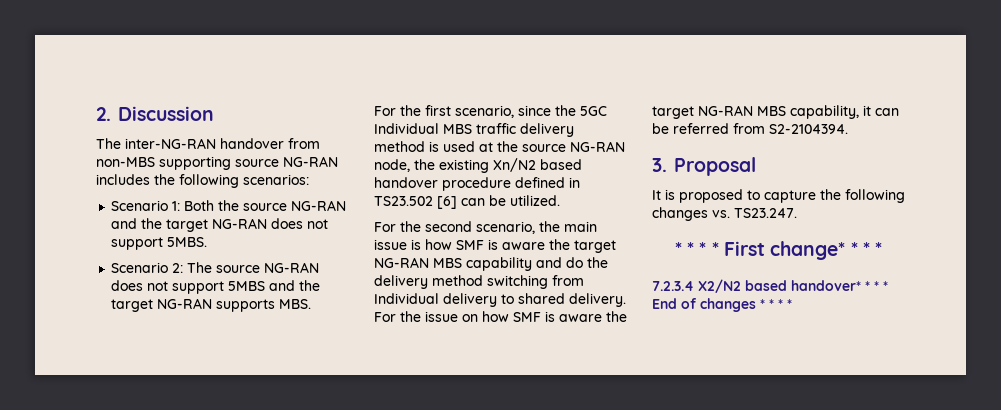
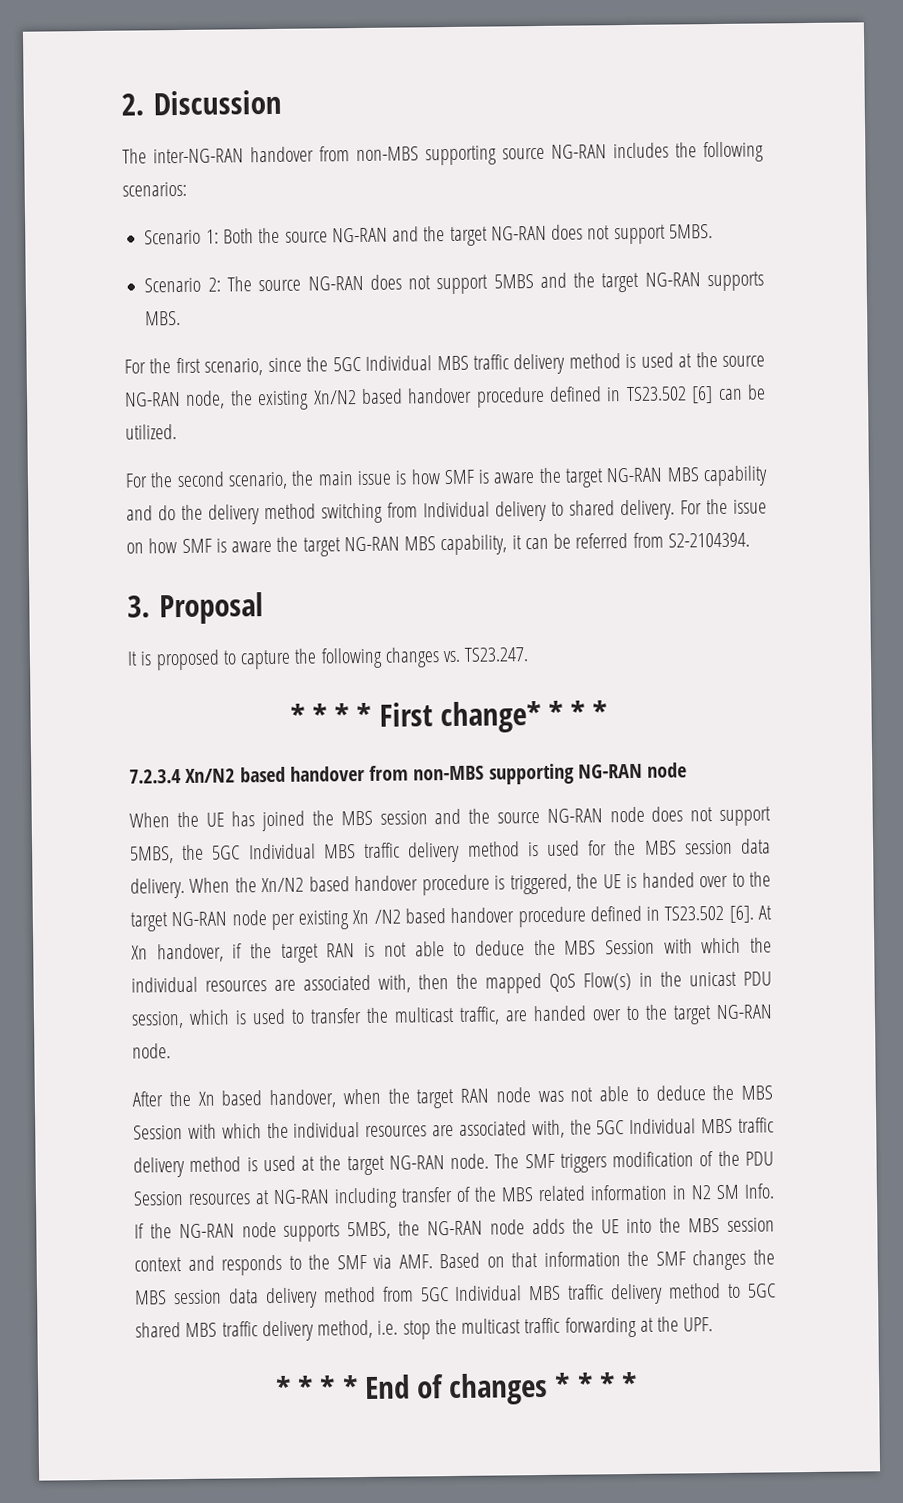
[698,279,861,293] X2/N2 based handover* -> [185,762,688,785] [129,806,771,832] [130,838,771,864] [130,871,772,899] [130,905,773,932] [131,937,772,963] [131,971,772,994] [131,1004,773,1029] [132,1043,171,1059] [132,1084,773,1109] [133,1117,774,1140] [133,1150,774,1178] [133,1183,775,1209] [134,1217,776,1242] [134,1249,775,1276] [135,1283,776,1309] [135,1316,714,1342] [274,1375,291,1401] Xn/N2 based handover from non-MBS supporting NG-RAN node // When the UE has joined the MBS session and the source NG-RAN node does not support 5MBS, the 5GC Individual MBS traffic delivery method is used for the MBS session data delivery. When the Xn/N2 based handover procedure is triggered, the UE is handed over to the target NG-RAN node per existing Xn /N2 based handover procedure defined in TS23.502 [6]. At Xn handover, if the target RAN is not able to deduce the MBS Session with which the individual resources are associated with, then the mapped QoS Flow(s) in the unicast PDU session, which is used to transfer the multicast traffic, are handed over to the target NG-RAN node. // After the Xn based handover, when the target RAN node was not able to deduce the MBS Session with which the individual resources are associated with, the 5GC Individual MBS traffic delivery method is used at the target NG-RAN node. The SMF triggers modification of the PDU Session resources at NG-RAN including transfer of the MBS related information in N2 SM Info. If the NG-RAN node supports 5MBS, the NG-RAN node adds the UE into the MBS session context and responds to the SMF via AMF. Based on that information the SMF changes the MBS session data delivery method from 5GC Individual MBS traffic delivery method to 5GC shared MBS traffic delivery method, i.e. stop the multicast traffic forwarding at the UPF. // *

